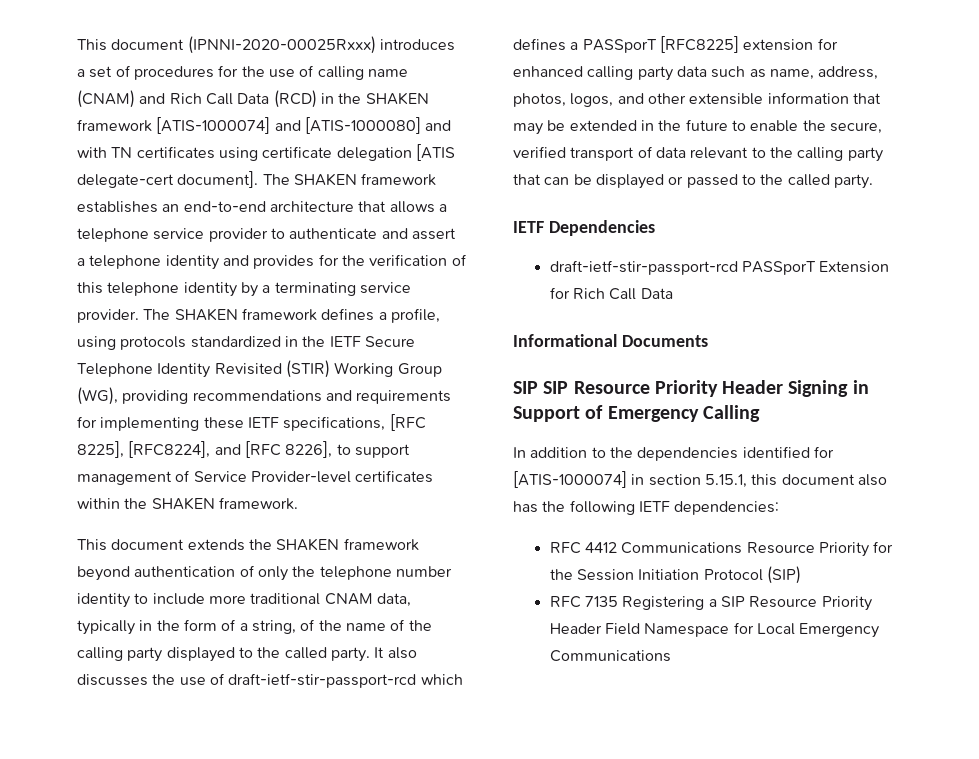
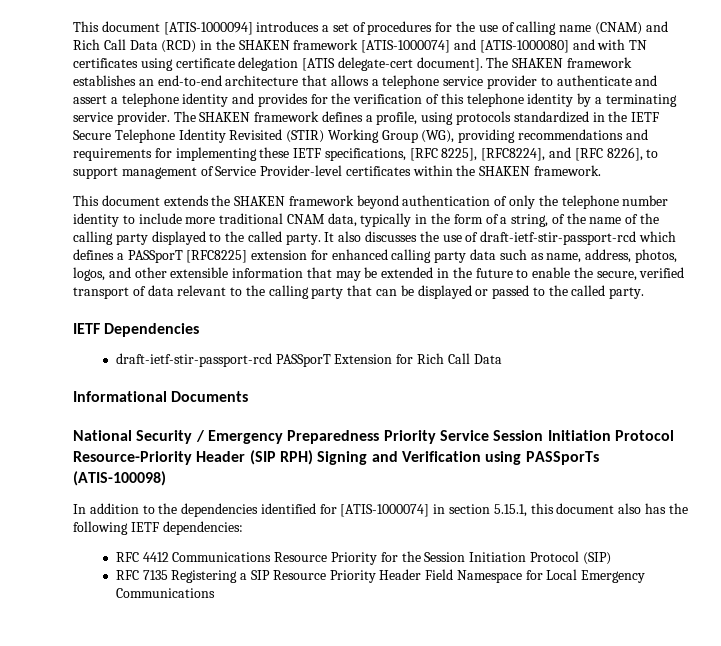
[77,36,376,54] This document (IPNNI-2020-00025Rxxx) -> [73,21,253,35] This document [ATIS-1000094]
[513,380,869,397] [513,405,760,422] SIP SIP Resource Priority Header Signing in Support of Emergency Calling -> [73,430,674,444] [73,450,599,465] [73,471,166,486] National Security / Emergency Preparedness Priority Service Session Initiation Protocol Resource-Priority Header (SIP RPH) Signing and Verification using PASSporTs (ATIS-100098)

